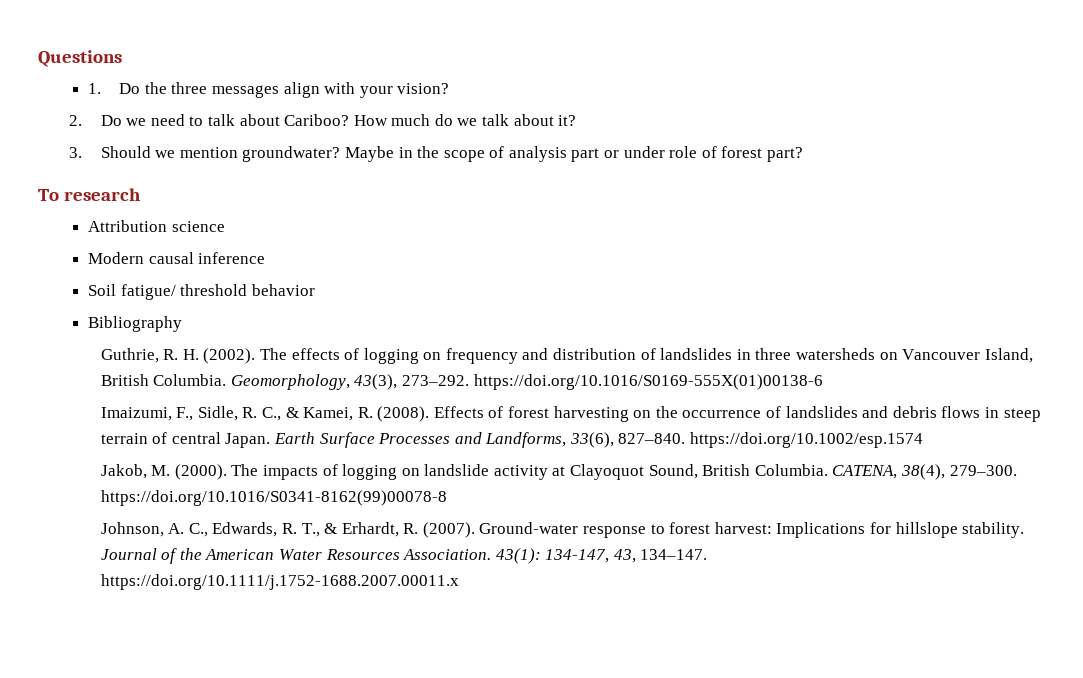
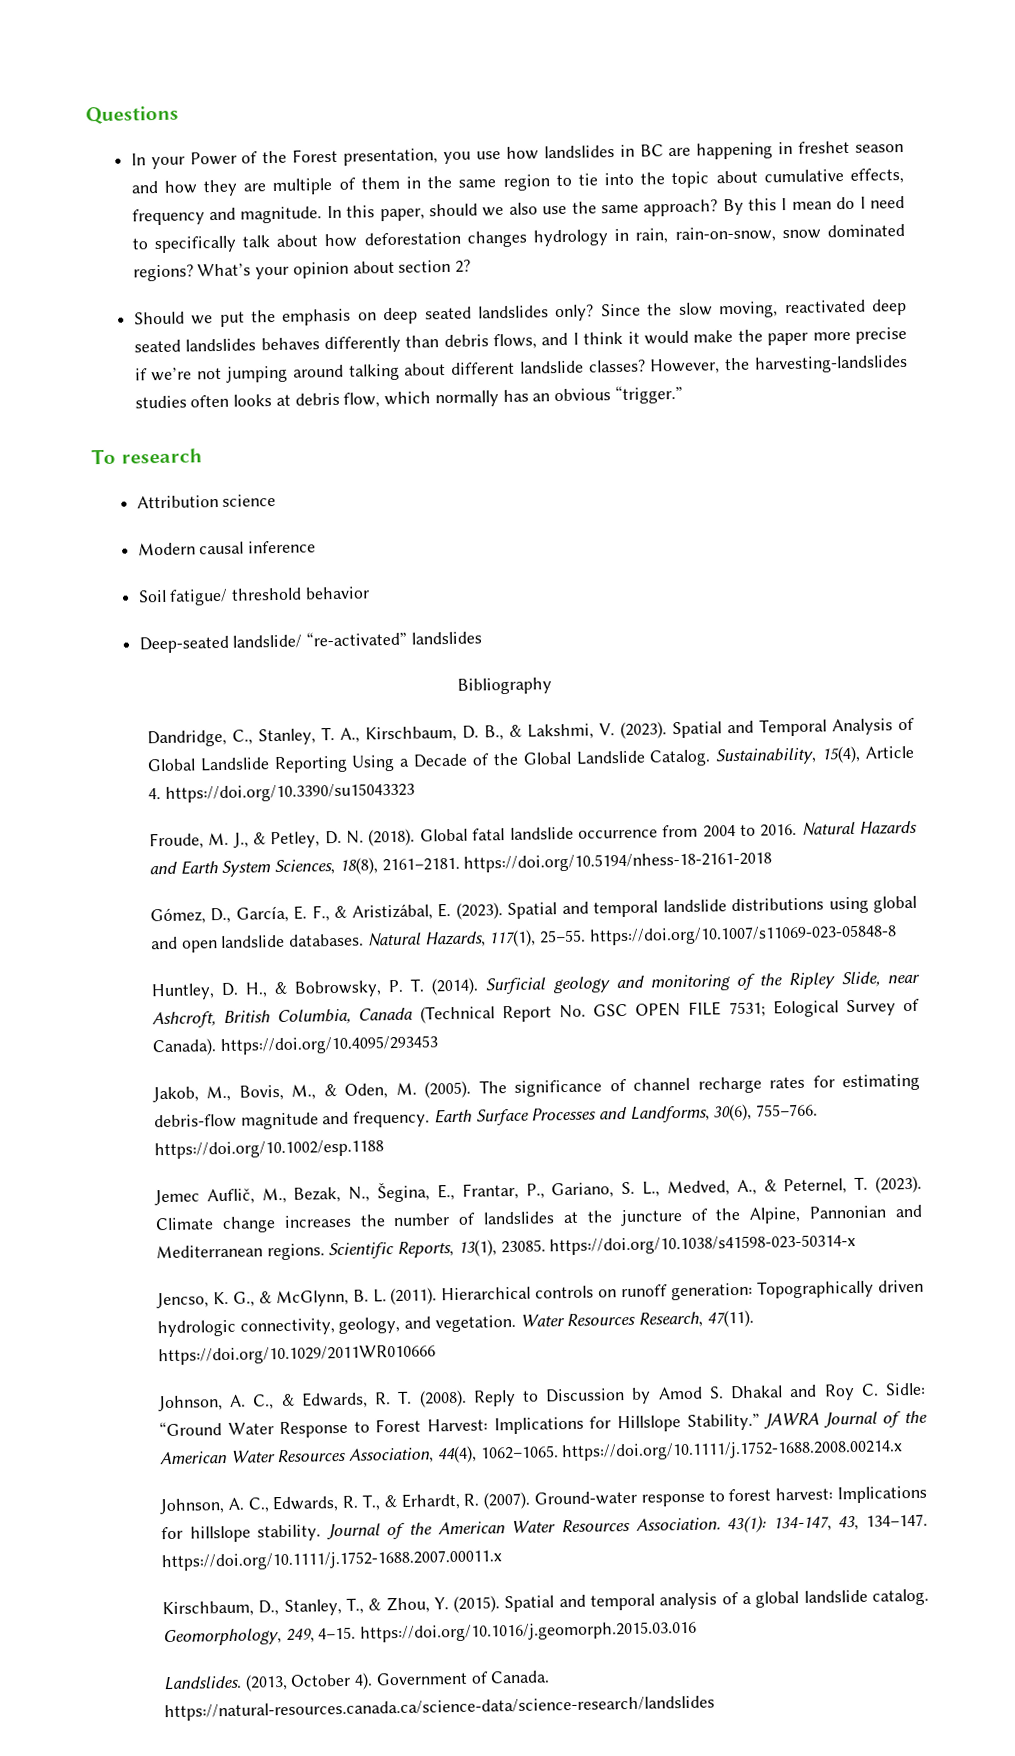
[87,82,450,98] [69,115,147,126] 1. Do the three messages align with your vision? // 2. Do we -> [130,140,904,170] [130,167,904,197] [131,196,866,226] In your Power of the Forest presentation, you use how landslides in BC are happening in freshet season and how they are multiple of them in the same region to tie into the topic about cumulative effects, frequency and magnitude. In this paper, should we also use the same approach? By this I mean do I
[207,114,577,126] [69,146,803,162] talk about Cariboo? How much do we talk about it? // 3. Should we mention groundwater? Maybe in the scope of analysis part or under role of forest part? -> [153,223,905,254] [132,259,472,282] [133,298,908,327] [133,326,908,354] [134,354,909,383] [134,384,683,409] specifically talk about how deforestation changes hydrology in rain, rain-on-snow, snow dominated regions? What’s your opinion about section 2? // Should we put the emphasis on deep seated landslides only? Since the slow moving, reactivated deep seated landslides behaves differently than debris flows, and I think it would make the paper more precise if we’re not jumping around talking about different landslide classes? However, the harvesting-landslides studies often looks at debris flow, which normally has an obvious “trigger.”
[87,316,182,332] [100,348,1033,364] [100,374,823,390] [100,406,1041,422] [100,432,271,448] Bibliography // Guthrie, R. H. (2002). The effects of logging on frequency and distribution of landslides in three watersheds on Vancouver Island, British Columbia. Geomorphology, 43(3), 273–292. https://doi.org/10.1016/S0169-555X(01)00138-6 // Imaizumi, F., Sidle, R. C., & Kamei, R. (2008). Effects of forest harvesting on the occurrence of landslides and debris flows in steep terrain of central Japan. -> [138,630,482,654] [456,677,552,695] [146,717,915,748] [146,745,914,774] [147,782,415,803] [148,820,917,850] [148,851,773,877] [149,895,917,925] [149,924,897,953] [150,971,920,1001] [151,998,920,1029] [151,1035,439,1057] [151,1073,920,1103] [153,1110,431,1130] Deep-seated landslide/ “re-activated” landslides // Bibliography // Dandridge, C., Stanley, T. A., Kirschbaum, D. B., & Lakshmi, V. (2023). Spatial and Temporal Analysis of Global Landslide Reporting Using a Decade of the Global Landslide Catalog. Sustainability, 15(4), Article 4. https://doi.org/10.3390/su15043323 // Froude, M. J., & Petley, D. N. (2018). Global fatal landslide occurrence from 2004 to 2016. Natural Hazards and Earth System Sciences, 18(8), 2161–2181. https://doi.org/10.5194/nhess-18-2161-2018 // Gómez, D., García, E. F., & Aristizábal, E. (2023). Spatial and temporal landslide distributions using global and open landslide databases. Natural Hazards, 117(1), 25–55. https://doi.org/10.1007/s11069-023-05848-8 // Huntley, D. H., & Bobrowsky, P. T. (2014). Surficial geology and monitoring of the Ripley Slide, near Ashcroft, British Columbia, Canada (Technical Report No. GSC OPEN FILE 7531; Eological Survey of Canada). https://doi.org/10.4095/293453 // Jakob, M., Bovis, M., & Oden, M. (2005). The significance of channel recharge rates for estimating debris-flow magnitude and frequency.
[569,432,924,448] [100,464,1017,480] [100,490,447,506] 33(6), 827–840. https://doi.org/10.1002/esp.1574 // Jakob, M. (2000). The impacts of logging on landslide activity at Clayoquot Sound, British Columbia. CATENA, 38(4), 279–300. https://doi.org/10.1016/S0341-8162(99)00078-8 -> [712,1103,819,1122] [153,1139,384,1160] [153,1175,922,1206] [154,1204,922,1234] [155,1233,857,1261] [155,1279,924,1309] [156,1309,754,1338] [157,1344,436,1366] [156,1382,927,1412] [158,1410,927,1439] [158,1439,904,1465] 30(6), 755–766. https://doi.org/10.1002/esp.1188 // Jemec Auflič, M., Bezak, N., Šegina, E., Frantar, P., Gariano, S. L., Medved, A., & Peternel, T. (2023). Climate change increases the number of landslides at the juncture of the Alpine, Pannonian and Mediterranean regions. Scientific Reports, 13(1), 23085. https://doi.org/10.1038/s41598-023-50314-x // Jencso, K. G., & McGlynn, B. L. (2011). Hierarchical controls on runoff generation: Topographically driven hydrologic connectivity, geology, and vegetation. Water Resources Research, 47(11). https://doi.org/10.1029/2011WR010666 // Johnson, A. C., & Edwards, R. T. (2008). Reply to Discussion by Amod S. Dhakal and Roy C. Sidle: “Ground Water Response to Forest Harvest: Implications for Hillslope Stability.” JAWRA Journal of the American Water Resources Association, 44(4), 1062–1065. https://doi.org/10.1111/j.1752-1688.2008.00214.x
(459, 582) none -> [161,1588,929,1618] [162,1620,698,1647] [162,1670,551,1692] [163,1695,715,1722] // Kirschbaum, D., Stanley, T., & Zhou, Y. (2015). Spatial and temporal analysis of a global landslide catalog. Geomorphology, 249, 4–15. https://doi.org/10.1016/j.geomorph.2015.03.016 // Landslides. (2013, October 4). Government of Canada. https://natural-resources.canada.ca/science-data/science-research/landslides

